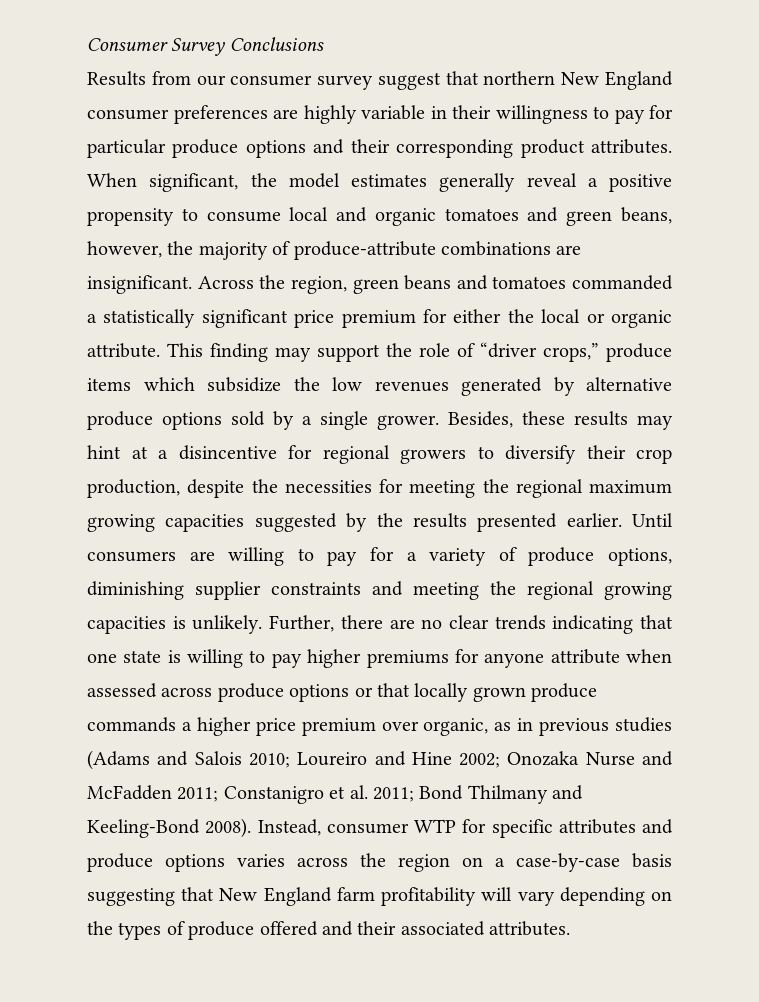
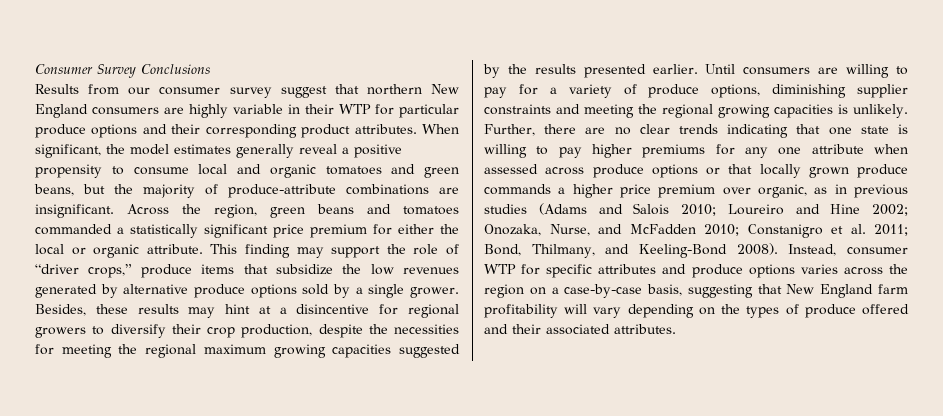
[87,105,268,124] consumer preferences -> [92,107,159,115] consumers
[495,105,645,124] willingness to pay -> [339,104,371,114] WTP
[87,241,162,258] however, -> [83,184,105,194] but
[143,377,195,391] which -> [243,264,268,274] that
[484,653,545,668] anyone -> [745,147,802,158] any one
[507,751,635,766] Onozaka Nurse -> [484,224,590,236] Onozaka, Nurse,
[177,787,219,802] 2011; -> [704,224,739,236] 2010;
[419,785,548,804] Bond Thilmany -> [484,244,595,258] Bond, Thilmany,
[632,853,672,868] basis -> [647,284,683,296] basis,

